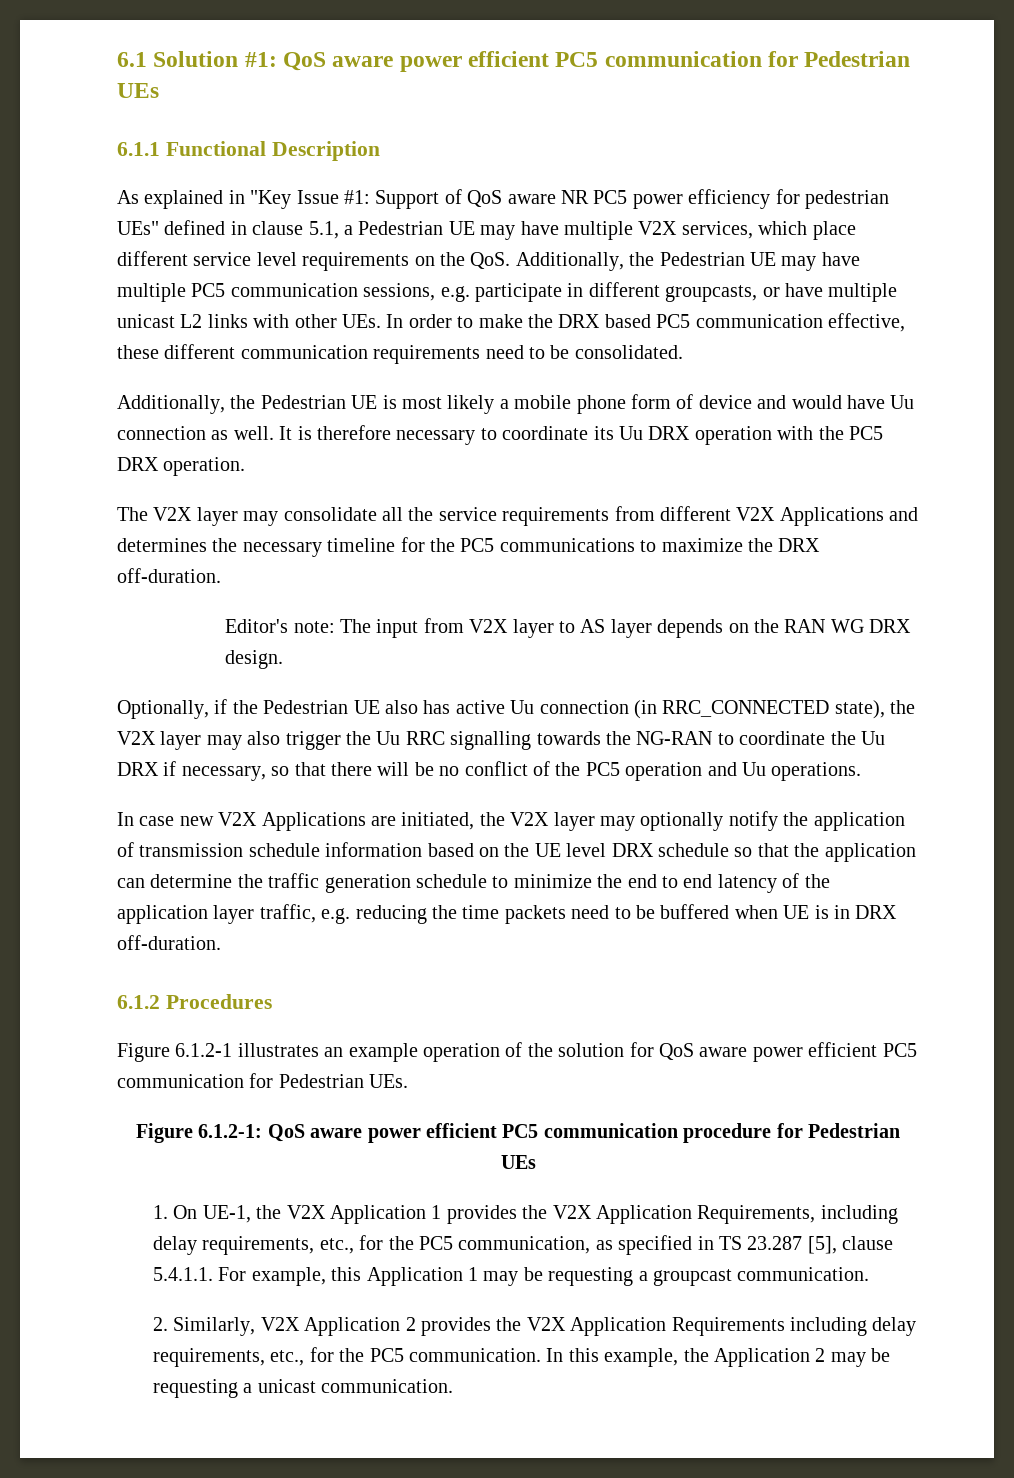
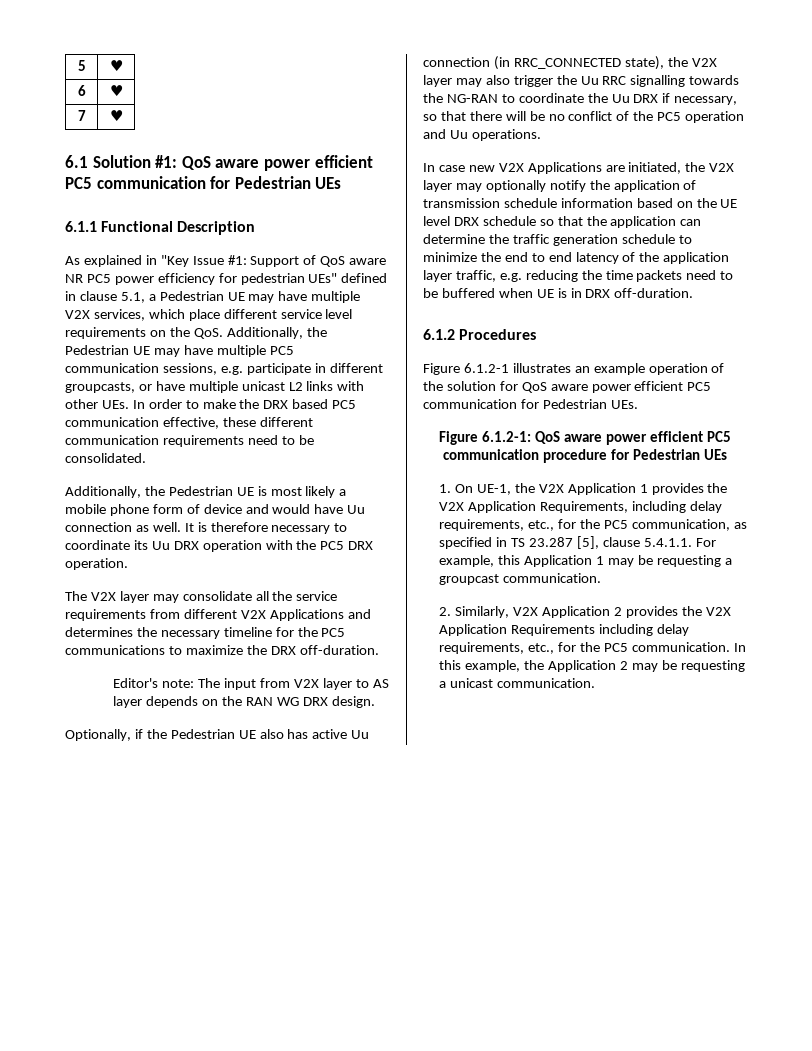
(117, 59) none -> [77,60,86,71] [109,60,123,71] [77,85,86,96] [109,85,123,96] [77,110,86,121] [109,110,123,121] 5 | ♥ // 6 | ♥ // 7 | ♥ //

